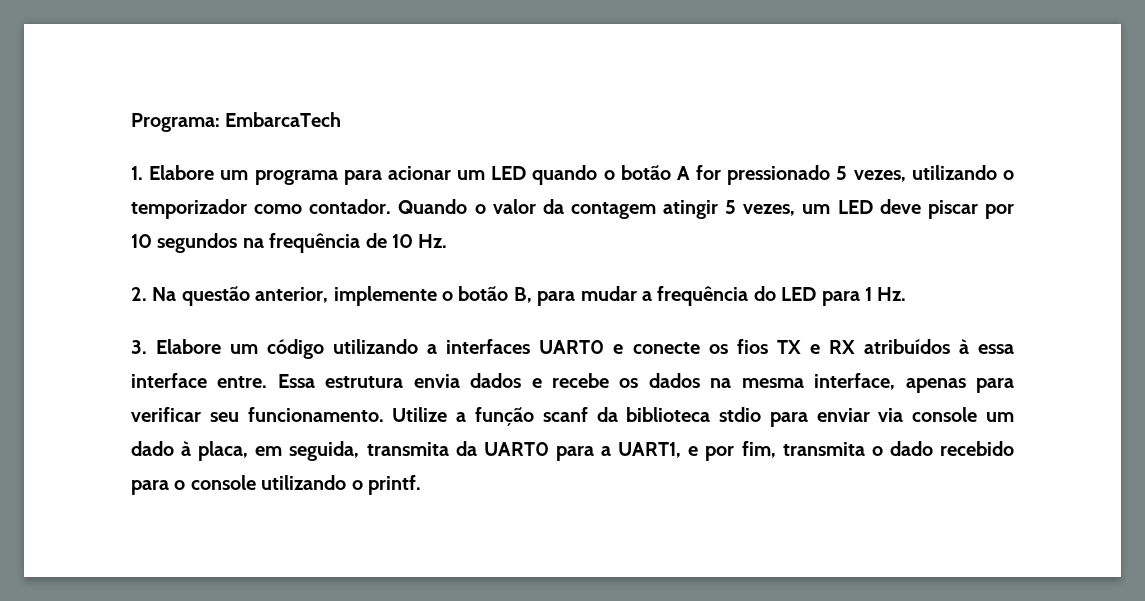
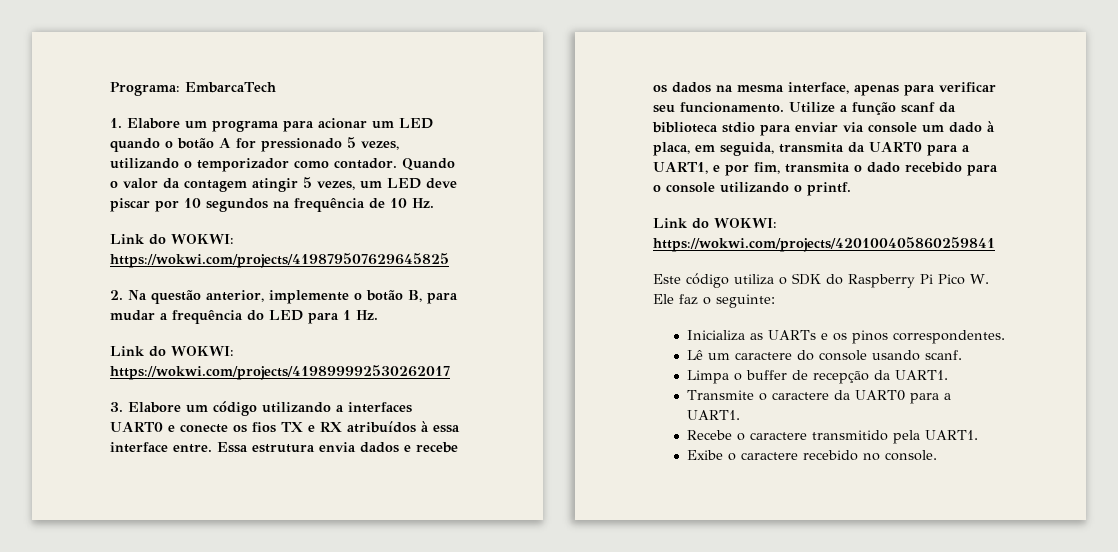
(448, 241) none -> [110,234,234,245] [110,253,449,268] // Link do WOKWI: https://wokwi.com/projects/419879507629645825
(907, 294) none -> [110,346,234,357] [110,365,450,380] // Link do WOKWI: https://wokwi.com/projects/419899992530262017
(421, 485) none -> [653,218,777,229] [653,237,995,252] [653,273,989,288] [653,294,775,308] [686,330,1005,344] [686,350,962,361] [686,370,948,384] [686,390,951,404] [686,410,740,420] [686,430,978,444] [686,450,937,461] // Link do WOKWI: https://wokwi.com/projects/420100405860259841 // Este código utiliza o SDK do Raspberry Pi Pico W. Ele faz o seguinte: // Inicializa as UARTs e os pinos correspondentes. // Lê um caractere do console usando scanf. // Limpa o buffer de recepção da UART1. // Transmite o caractere da UART0 para a UART1. // Recebe o caractere transmitido pela UART1. // Exibe o caractere recebido no console.

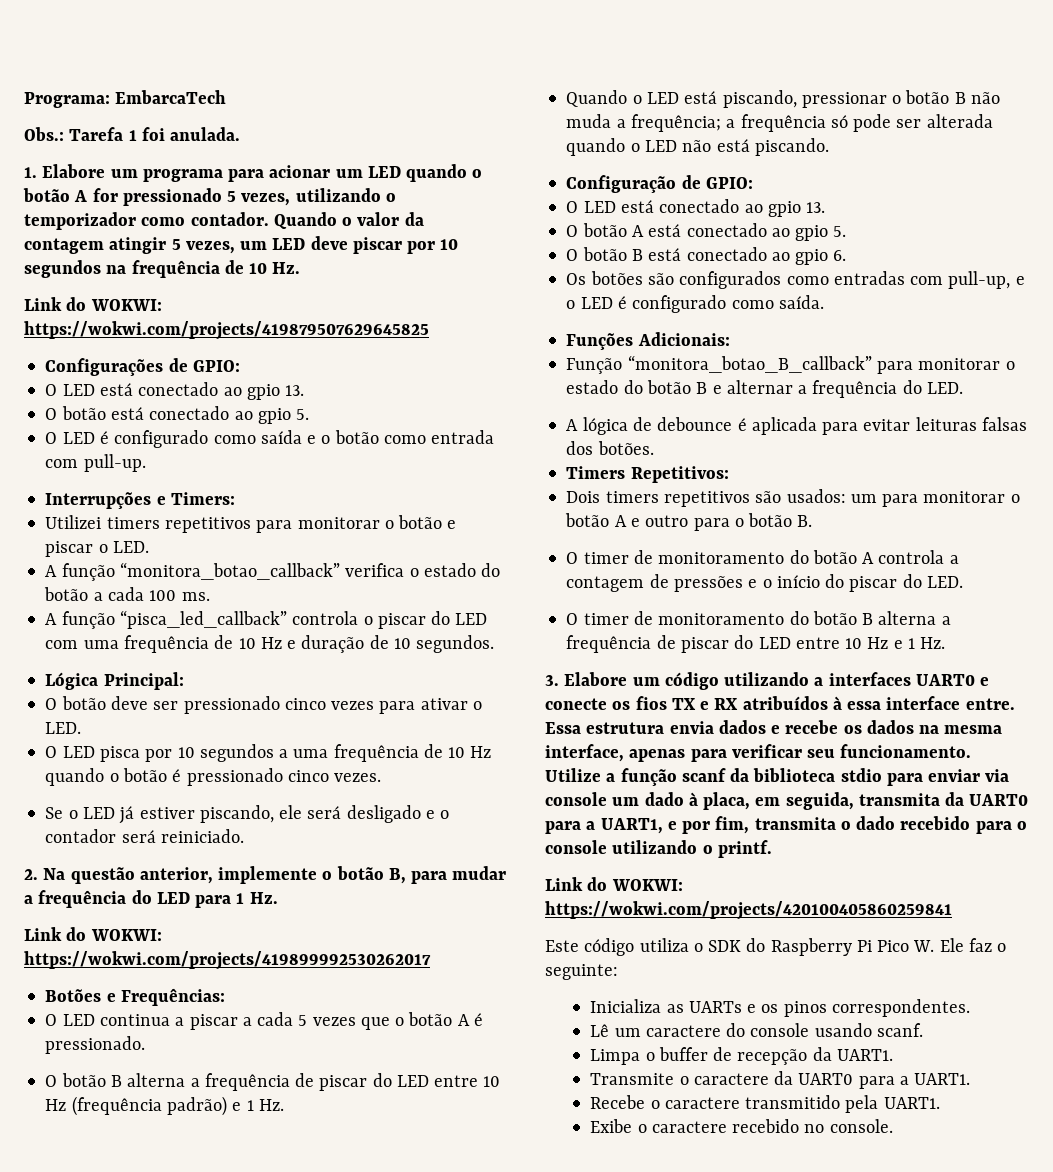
(276, 87) none -> [24,127,241,141] // Obs.: Tarefa 1 foi anulada.
(449, 260) none -> [45,358,240,376] [45,382,305,400] [45,406,310,424] [45,430,495,448] [45,454,146,472] [45,492,235,509] [45,515,457,533] [45,541,149,557] [45,562,501,581] [44,587,210,601] [45,610,488,629] [45,635,495,653] [45,672,184,690] [45,696,482,714] [45,722,82,734] [45,744,492,762] [45,768,382,786] [45,805,450,824] [45,829,244,843] // Configurações de GPIO: // O LED está conectado ao gpio 13. // O botão está conectado ao gpio 5. // O LED é configurado como saída e o botão como entrada com pull-up. // Interrupções e Timers: // Utilizei timers repetitivos para monitorar o botão e piscar o LED. // A função “monitora_botao_callback” verifica o estado do botão a cada 100 ms. // A função “pisca_led_callback” controla o piscar do LED com uma frequência de 10 Hz e duração de 10 segundos. // Lógica Principal: // O botão deve ser pressionado cinco vezes para ativar o LED. // O LED pisca por 10 segundos a uma frequência de 10 Hz quando o botão é pressionado cinco vezes. // Se o LED já estiver piscando, ele será desligado e o contador será reiniciado.
(450, 372) none -> [45,988,225,1006] [45,1012,483,1030] [45,1036,146,1054] [45,1073,501,1091] [45,1096,284,1116] [566,90,1000,108] [566,114,993,132] [566,138,829,156] [566,175,753,193] [566,199,826,217] [566,223,847,241] [566,247,847,265] [566,271,1025,289] [566,295,824,313] [566,332,730,350] [566,355,1015,374] [566,380,963,398] [566,417,1027,435] [566,441,654,455] [566,466,729,483] [566,489,1020,507] [565,513,813,531] [566,550,959,564] [566,574,963,592] [566,611,951,625] [566,635,946,653] // Botões e Frequências: // O LED continua a piscar a cada 5 vezes que o botão A é pressionado. // O botão B alterna a frequência de piscar do LED entre 10 Hz (frequência padrão) e 1 Hz. // Quando o LED está piscando, pressionar o botão B não muda a frequência; a frequência só pode ser alterada quando o LED não está piscando. // Configuração de GPIO: // O LED está conectado ao gpio 13. // O botão A está conectado ao gpio 5. // O botão B está conectado ao gpio 6. // Os botões são configurados como entradas com pull-up, e o LED é configurado como saída. // Funções Adicionais: // Função “monitora_botao_B_callback” para monitorar o estado do botão B e alternar a frequência do LED. // A lógica de debounce é aplicada para evitar leituras falsas dos botões. // Timers Repetitivos: // Dois timers repetitivos são usados: um para monitorar o botão A e outro para o botão B. // O timer de monitoramento do botão A controla a contagem de pressões e o início do piscar do LED. // O timer de monitoramento do botão B alterna a frequência de piscar do LED entre 10 Hz e 1 Hz.

